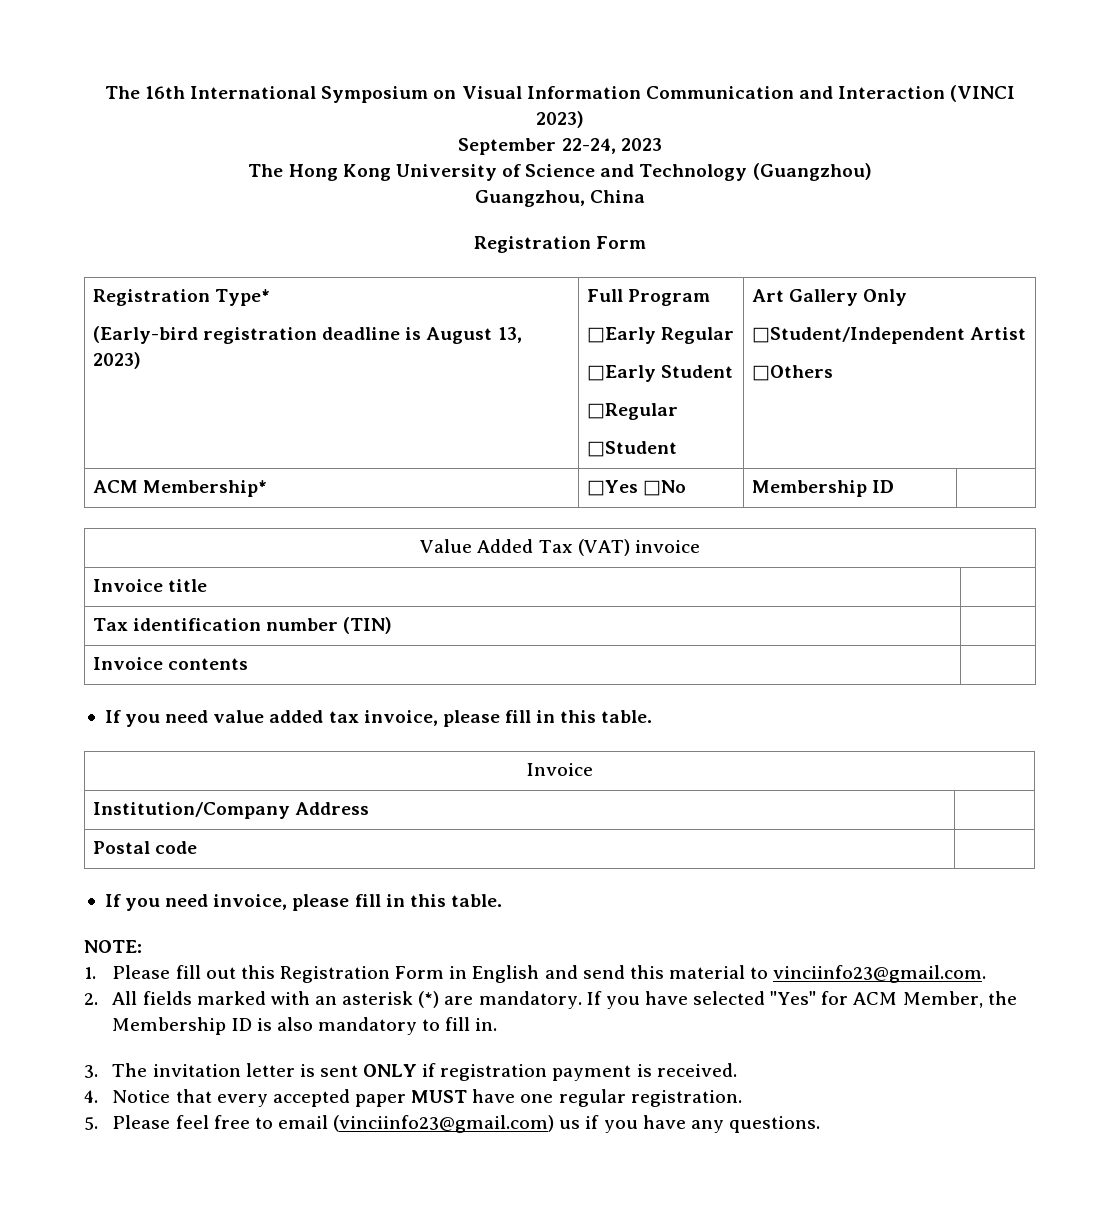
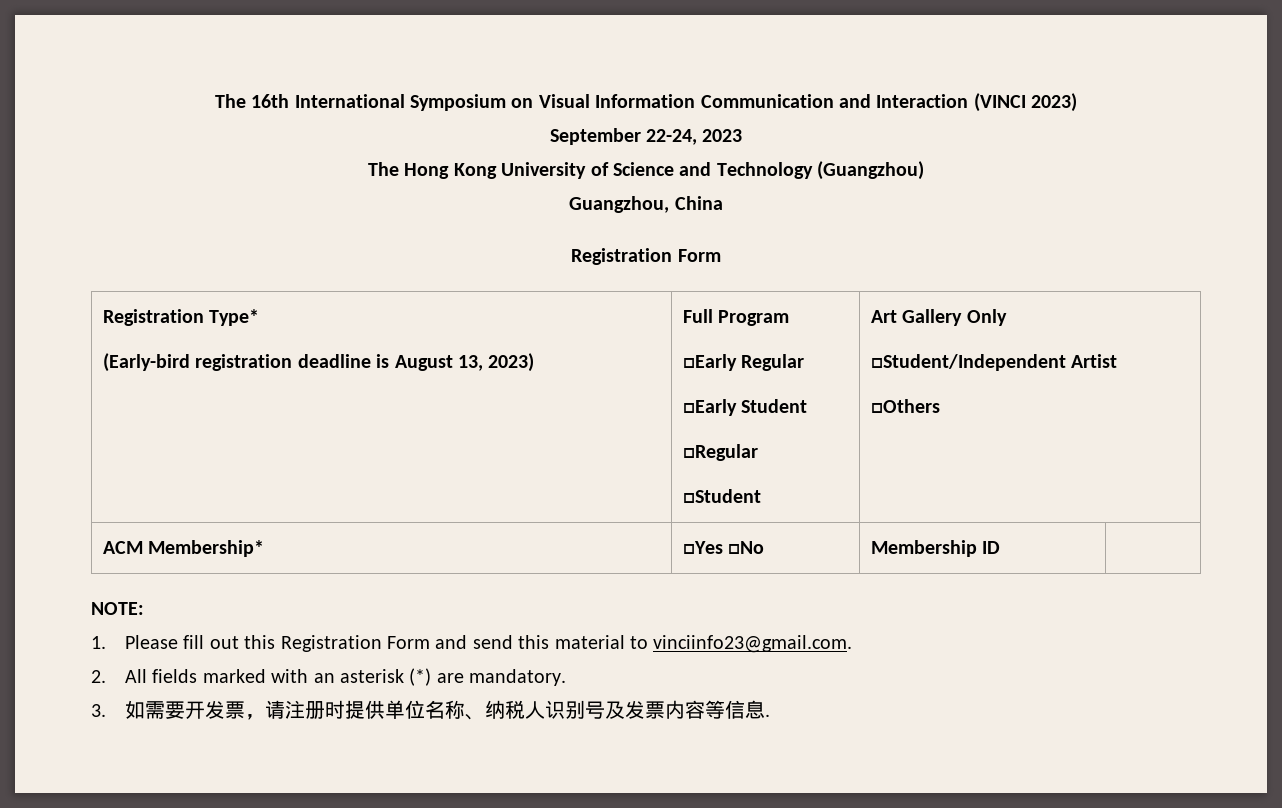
[420,539,700,556] [92,579,208,592] [92,617,393,634] [92,657,249,670] [104,710,653,727] [526,763,593,776] [92,802,370,819] [92,841,198,854] [104,894,502,911] // Value Added Tax (VAT) invoice // Invoice title | // Tax identification number (TIN) | // Invoice contents | // If you need value added tax invoice, please fill in this table. // Invoice // Institution/Company Address | // Postal code | // If you need invoice, please fill in this table. -> (1001, 547) none
[449,965,540,983] in English -> (431, 642) none
[586,991,1017,1009] [112,1017,498,1035] [84,1063,737,1081] [84,1089,742,1107] [84,1115,820,1133] If you have selected "Yes" for ACM Member, the Membership ID is also mandatory to fill in. // 3. The invitation letter is sent ONLY if registration payment is received. // 4. Notice that every accepted paper MUST have one regular registration. // 5. Please feel free to email (vinciinfo23@gmail.com) us if you have any questions. -> [91,700,771,720] // 3.如需要开发票，请注册时提供单位名称、纳税人识别号及发票内容等信息.

